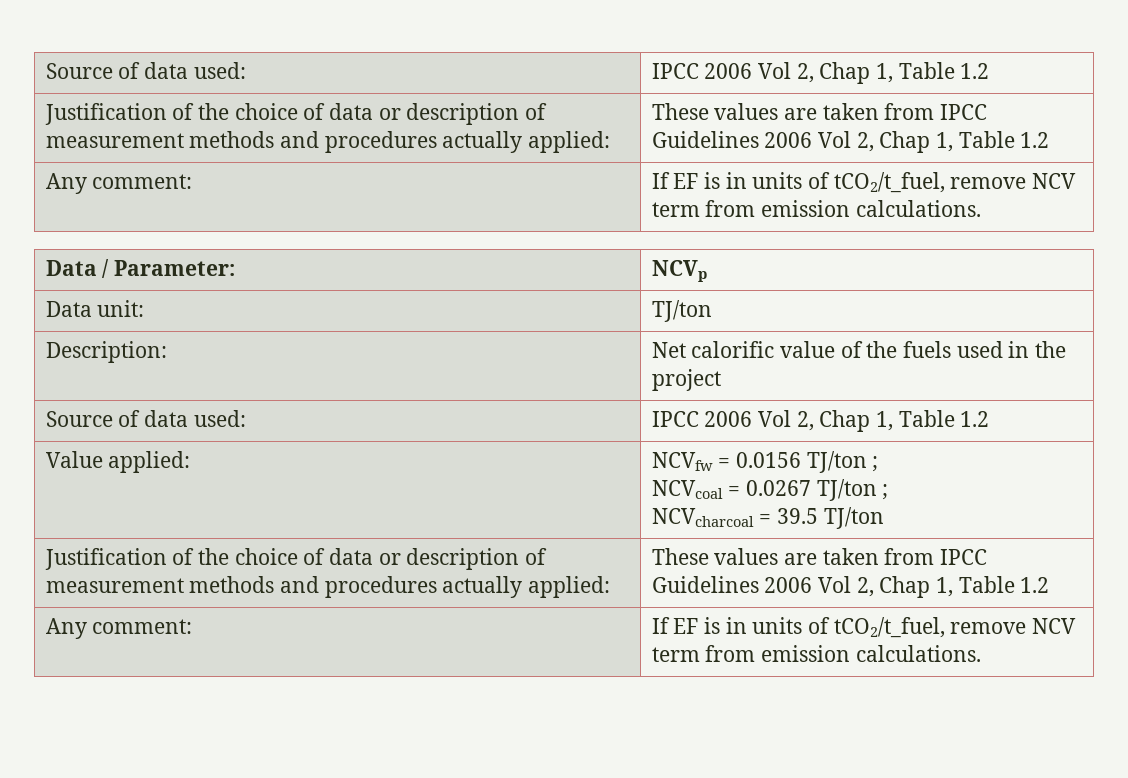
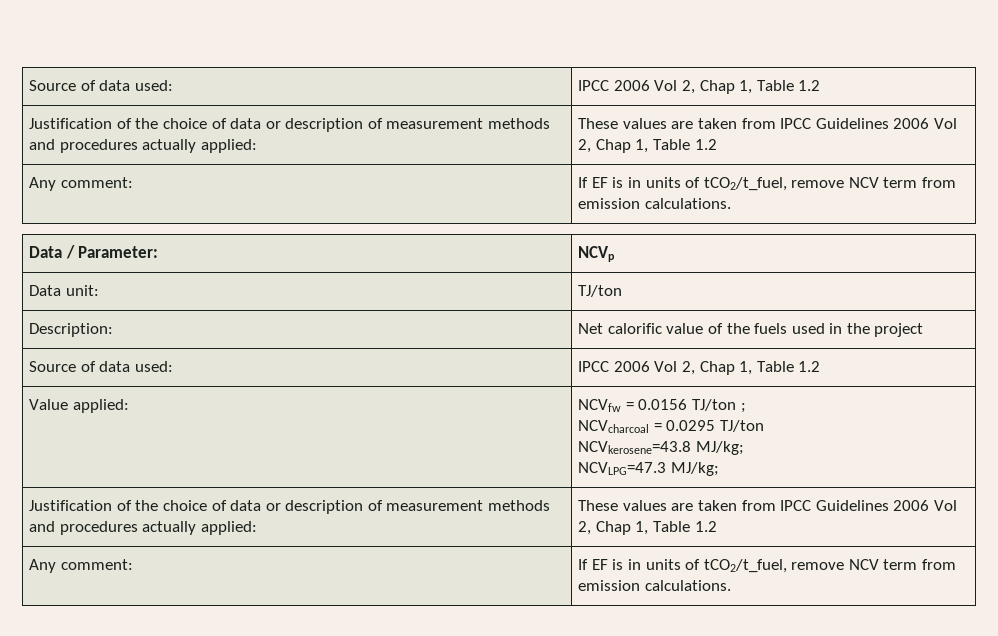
[651,479,889,501] // NCVcoal = 0.0267 TJ/ton ; -> (746, 408) none
[777,507,884,529] 39.5 TJ/ton -> [666,420,764,432] [578,441,744,455] [578,462,719,476] 0.0295 TJ/ton // NCVkerosene=43.8 MJ/kg; // NCVLPG=47.3 MJ/kg;

